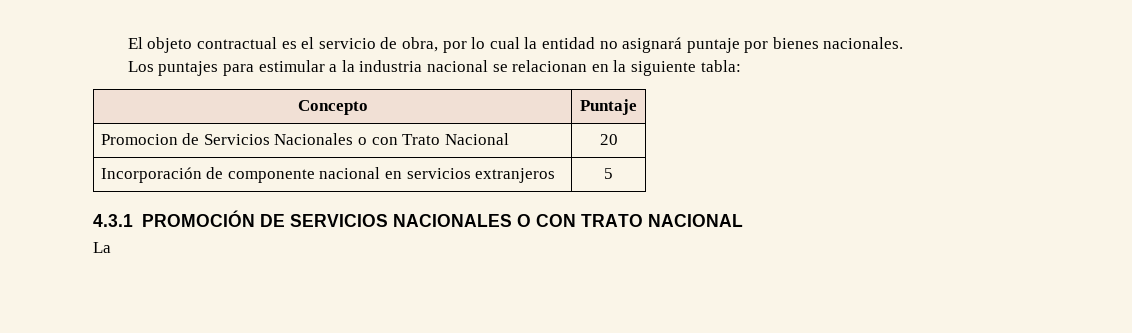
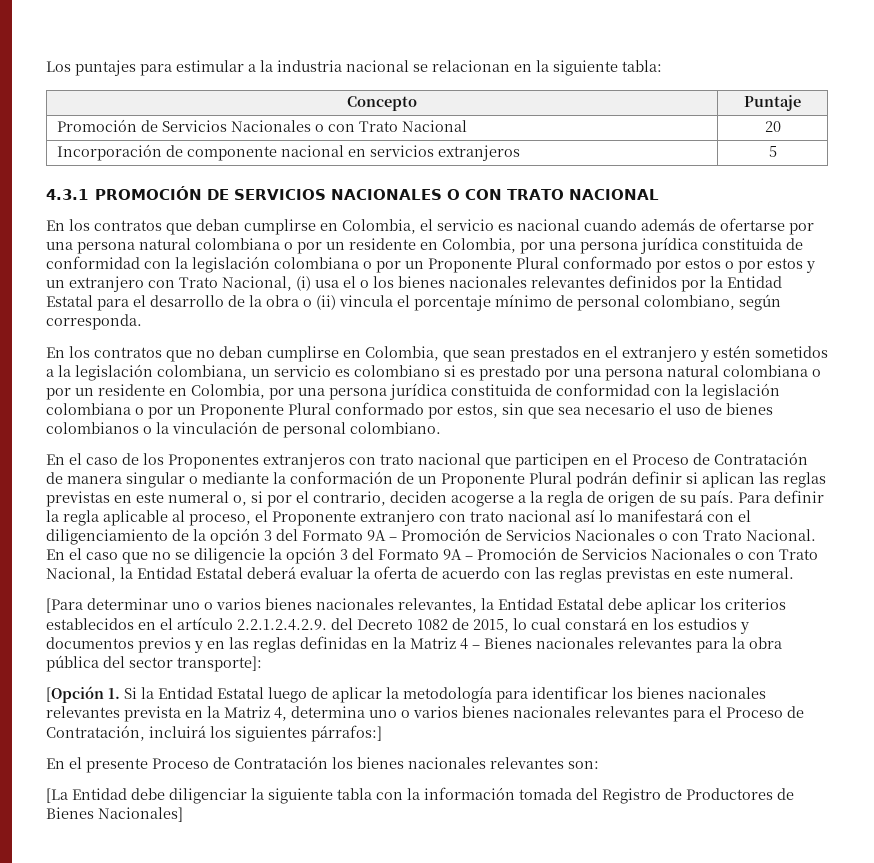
[127,37,904,53] El objeto contractual es el servicio de obra, por lo cual la entidad no asignará puntaje por bienes nacionales. // -> (46, 66) none
[100,134,178,145] Promocion -> [56,119,137,132] Promoción
[93,242,111,253] La -> [46,218,814,235] [46,237,803,254] [46,256,815,273] [46,275,782,292] [46,294,781,311] [46,314,142,330] [46,345,828,362] [46,364,821,381] [46,383,780,400] [46,402,773,419] [46,421,441,438] [46,452,808,469] [46,471,826,488] [46,490,824,507] [46,509,751,526] [46,528,816,545] [46,547,818,564] [46,566,794,583] [46,598,786,614] [46,617,749,634] [46,636,782,653] [46,655,262,672] [46,686,766,703] [46,706,804,722] [46,725,382,742] [46,756,599,773] [46,787,794,804] [46,807,183,822] En los contratos que deban cumplirse en Colombia, el servicio es nacional cuando además de ofertarse por una persona natural colombiana o por un residente en Colombia, por una persona jurídica constituida de conformidad con la legislación colombiana o por un Proponente Plural conformado por estos o por estos y un extranjero con Trato Nacional, (i) usa el o los bienes nacionales relevantes definidos por la Entidad Estatal para el desarrollo de la obra o (ii) vincula el porcentaje mínimo de personal colombiano, según corresponda. // En los contratos que no deban cumplirse en Colombia, que sean prestados en el extranjero y estén sometidos a la legislación colombiana, un servicio es colombiano si es prestado por una persona natural colombiana o por un residente en Colombia, por una persona jurídica constituida de conformidad con la legislación colombiana o por un Proponente Plural conformado por estos, sin que sea necesario el uso de bienes colombianos o la vinculación de personal colombiano. // En el caso de los Proponentes extranjeros con trato nacional que participen en el Proceso de Contratación de manera singular o mediante la conformación de un Proponente Plural podrán definir si aplican las reglas previstas en este numeral o, si por el contrario, deciden acogerse a la regla de origen de su país. Para definir la regla aplicable al proceso, el Proponente extranjero con trato nacional así lo manifestará con el diligenciamiento de la opción 3 del Formato 9A – Promoción de Servicios Nacionales o con Trato Nacional. En el caso que no se diligencie la opción 3 del Formato 9A – Promoción de Servicios Nacionales o con Trato Nacional, la Entidad Estatal deberá evaluar la oferta de acuerdo con las reglas previstas en este numeral. // [Para determinar uno o varios bienes nacionales relevantes, la Entidad Estatal debe aplicar los criterios establecidos en el artículo 2.2.1.2.4.2.9. del Decreto 1082 de 2015, lo cual constará en los estudios y documentos previos y en las reglas definidas en la Matriz 4 – Bienes nacionales relevantes para la obra pública del sector transporte]: // [Opción 1. Si la Entidad Estatal luego de aplicar la metodología para identificar los bienes nacionales relevantes prevista en la Matriz 4, determina uno o varios bienes nacionales relevantes para el Proceso de Contratación, incluirá los siguientes párrafos:] // En el presente Proceso de Contratación los bienes nacionales relevantes son: // [La Entidad debe diligenciar la siguiente tabla con la información tomada del Registro de Productores de Bienes Nacionales]

